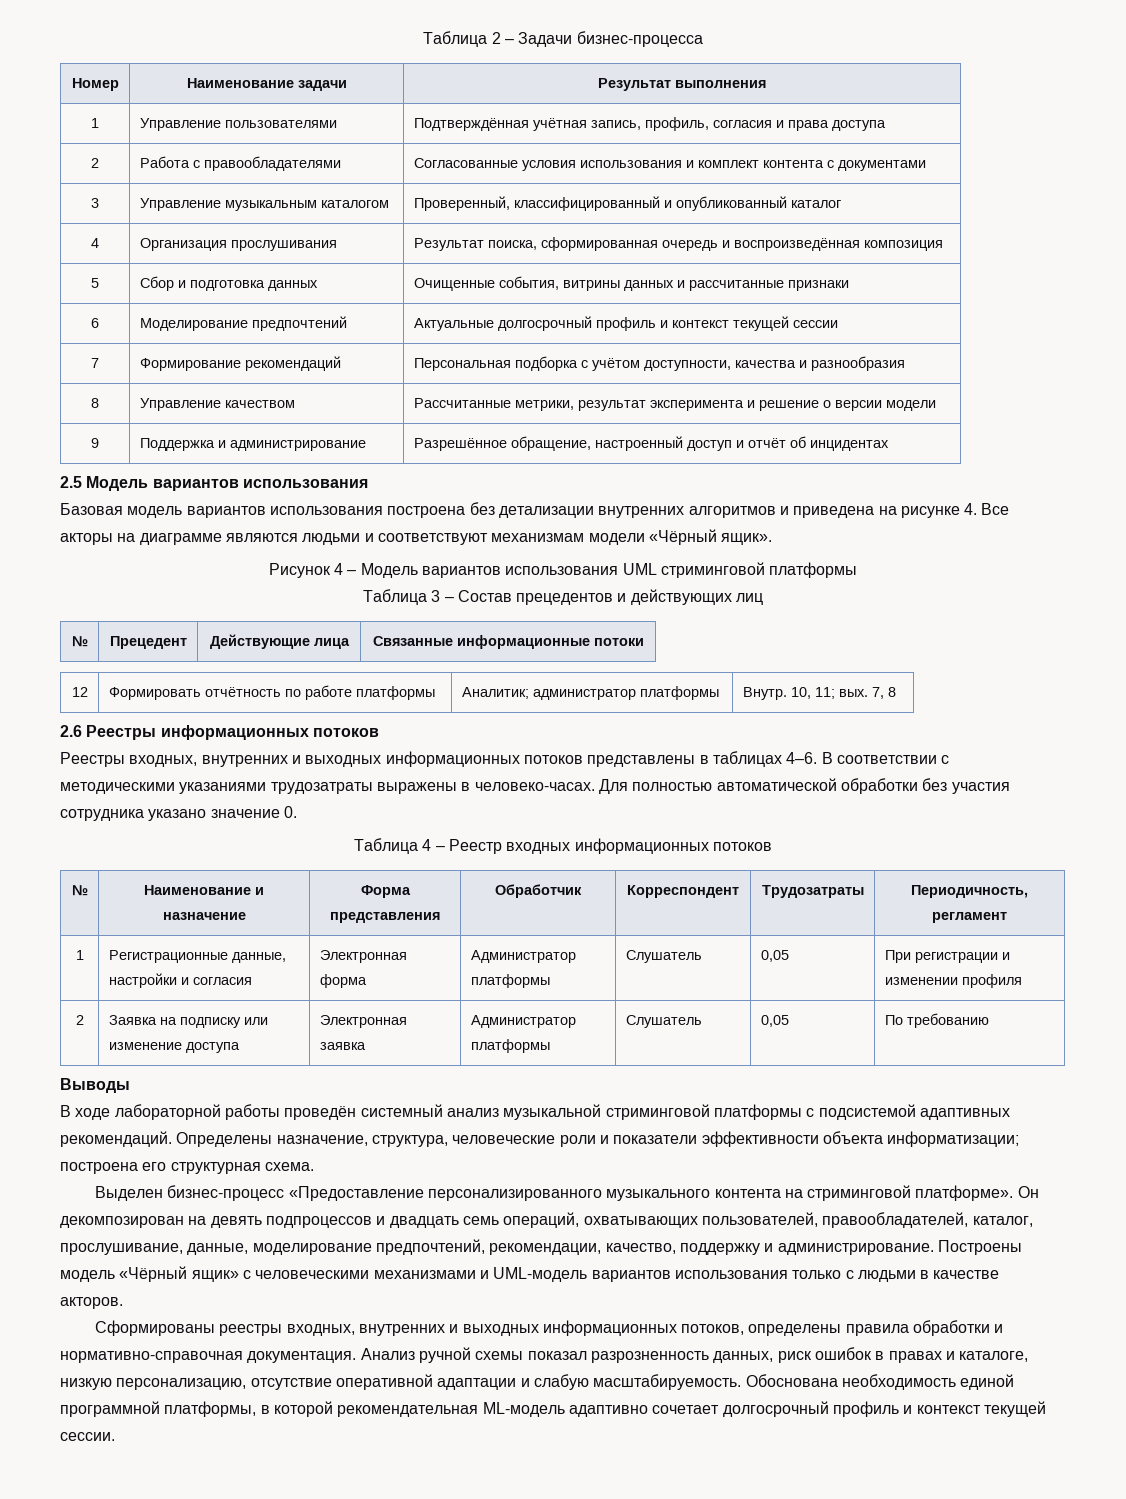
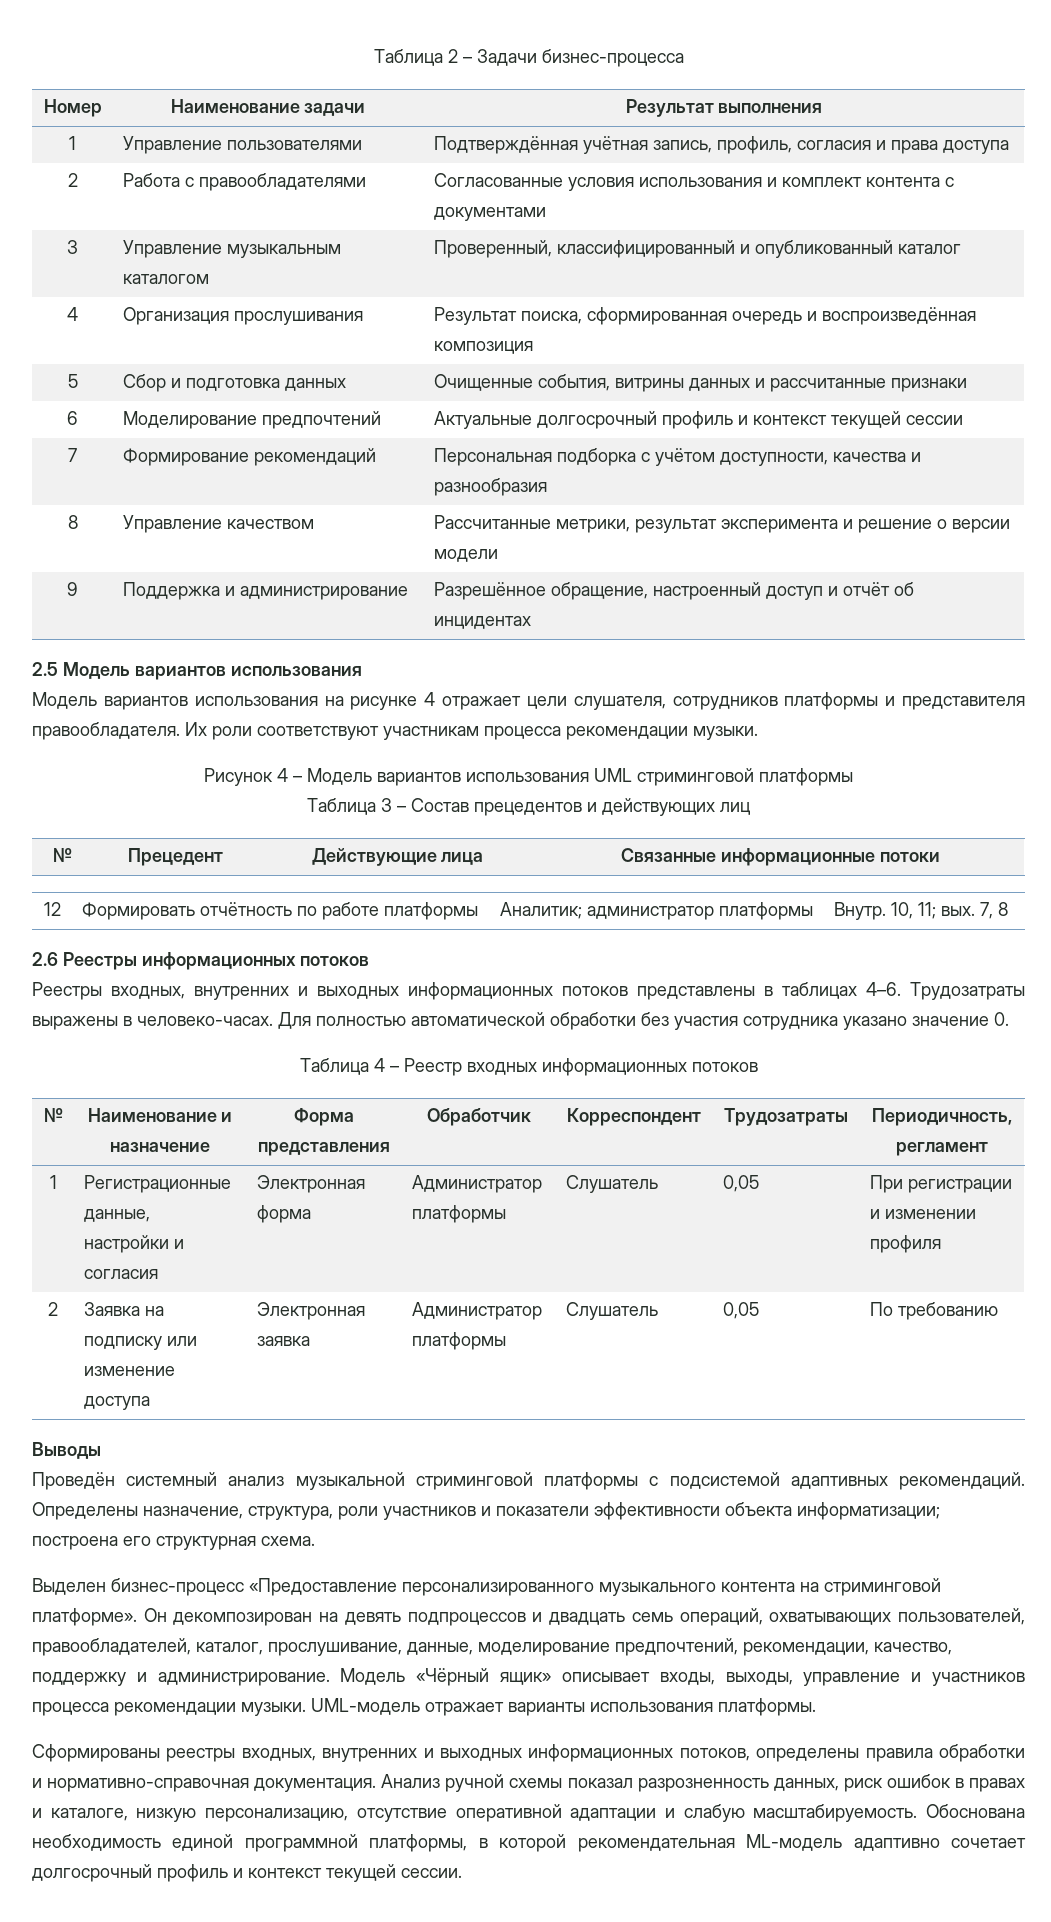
[60,502,1010,518] [60,529,773,545] Базовая модель вариантов использования построена без детализации внутренних алгоритмов и приведена на рисунке 4. Все акторы на диаграмме являются людьми и соответствуют механизмам модели «Чёрный ящик». -> [32,692,1025,710] [32,722,758,740] Модель вариантов использования на рисунке 4 отражает цели слушателя, сотрудников платформы и представителя правообладателя. Их роли соответствуют участникам процесса рекомендации музыки.
[821,752,950,764] [60,782,373,794] В соответствии с методическими указаниями трудозатраты -> [910,982,1025,1000] Трудозатраты
[60,1104,357,1120] В ходе лабораторной работы проведён -> [32,1472,115,1490] Проведён
[452,1135,596,1147] человеческие роли -> [338,1506,476,1520] роли участников
[937,1240,1022,1255] [60,1266,1000,1282] [60,1297,123,1309] Построены модель «Чёрный ящик» с человеческими механизмами и UML-модель вариантов использования только с людьми в качестве акторов. -> [340,1668,1026,1686] [32,1698,816,1716] Модель «Чёрный ящик» описывает входы, выходы, управление и участников процесса рекомендации музыки. UML-модель отражает варианты использования платформы.

